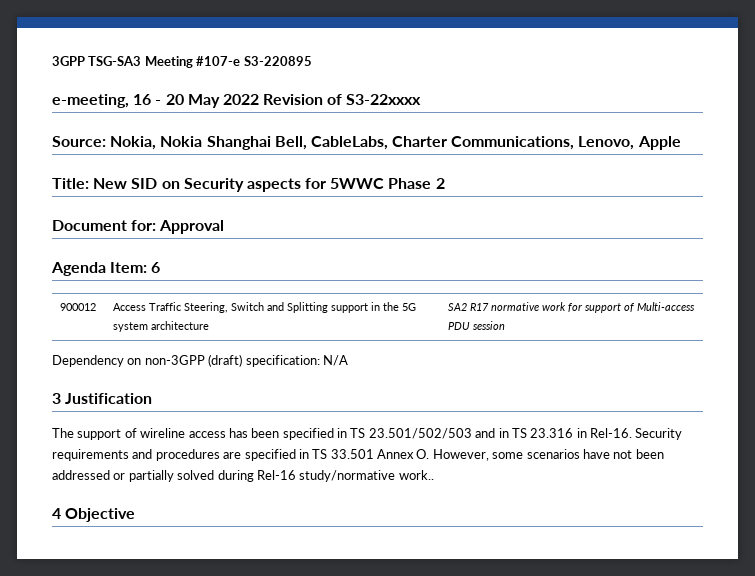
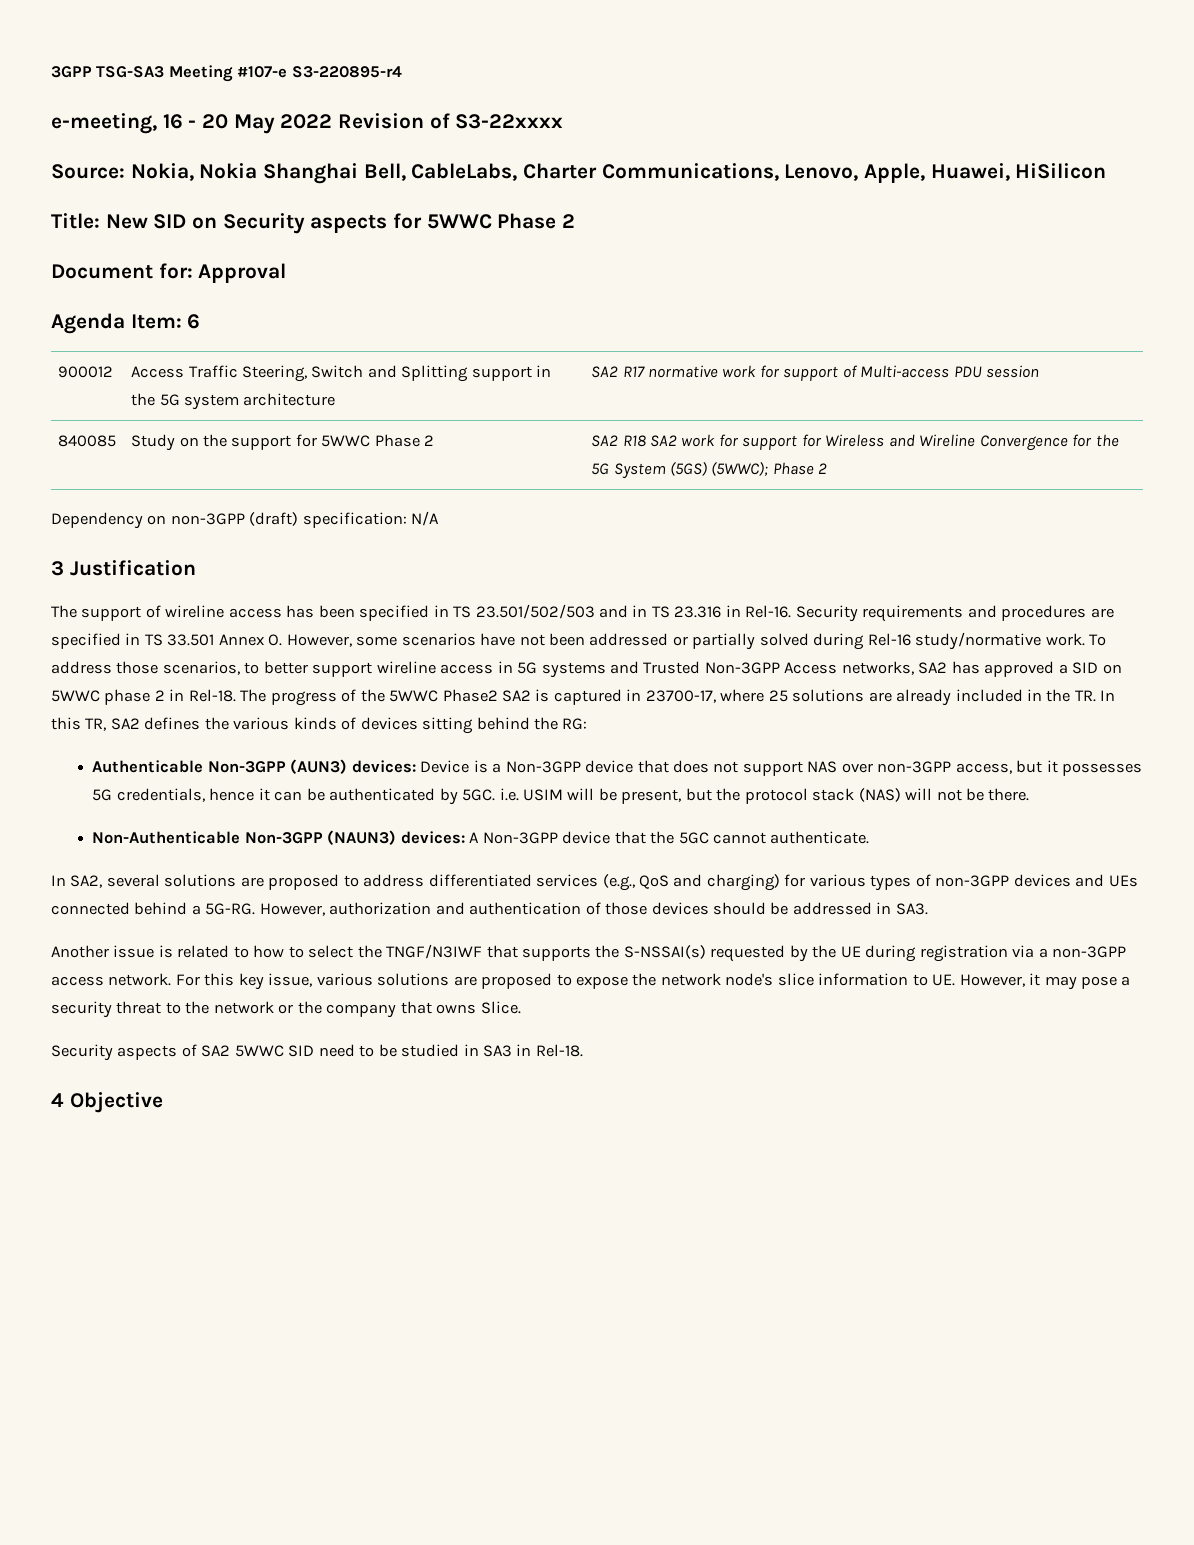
[243,56,312,66] S3-220895 -> [291,66,402,78] S3-220895-r4
[637,136,681,150] Apple -> [864,163,1107,183] Apple, Huawei, HiSilicon
(506, 325) none -> [58,435,117,447] [131,434,435,451] [591,434,1119,451] [591,461,828,479] // 840085 | Study on the support for 5WWC Phase 2 | SA2 R18 SA2 work for support for Wireless and Wireline Convergence for the 5G System (5GS) (5WWC); Phase 2
[398,470,434,480] work.. -> [1045,633,1107,646] [51,661,1122,678] [51,689,1116,706] [51,717,588,734] [92,759,1143,776] [92,788,1030,805] [92,830,870,845] [51,874,1138,891] [51,902,928,916] [51,944,1127,962] [51,973,1131,990] [51,1001,521,1018] [51,1044,583,1061] work. To address those scenarios, to better support wireline access in 5G systems and Trusted Non-3GPP Access networks, SA2 has approved a SID on 5WWC phase 2 in Rel-18. The progress of the 5WWC Phase2 SA2 is captured in 23700-17, where 25 solutions are already included in the TR. In this TR, SA2 defines the various kinds of devices sitting behind the RG: // Authenticable Non-3GPP (AUN3) devices: Device is a Non-3GPP device that does not support NAS over non-3GPP access, but it possesses 5G credentials, hence it can be authenticated by 5GC. i.e. USIM will be present, but the protocol stack (NAS) will not be there. // Non-Authenticable Non-3GPP (NAUN3) devices: A Non-3GPP device that the 5GC cannot authenticate. // In SA2, several solutions are proposed to address differentiated services (e.g., QoS and charging) for various types of non-3GPP devices and UEs connected behind a 5G-RG. However, authorization and authentication of those devices should be addressed in SA3. // Another issue is related to how to select the TNGF/N3IWF that supports the S-NSSAI(s) requested by the UE during registration via a non-3GPP access network. For this key issue, various solutions are proposed to expose the network node's slice information to UE. However, it may pose a security threat to the network or the company that owns Slice. // Security aspects of SA2 5WWC SID need to be studied in SA3 in Rel-18.

